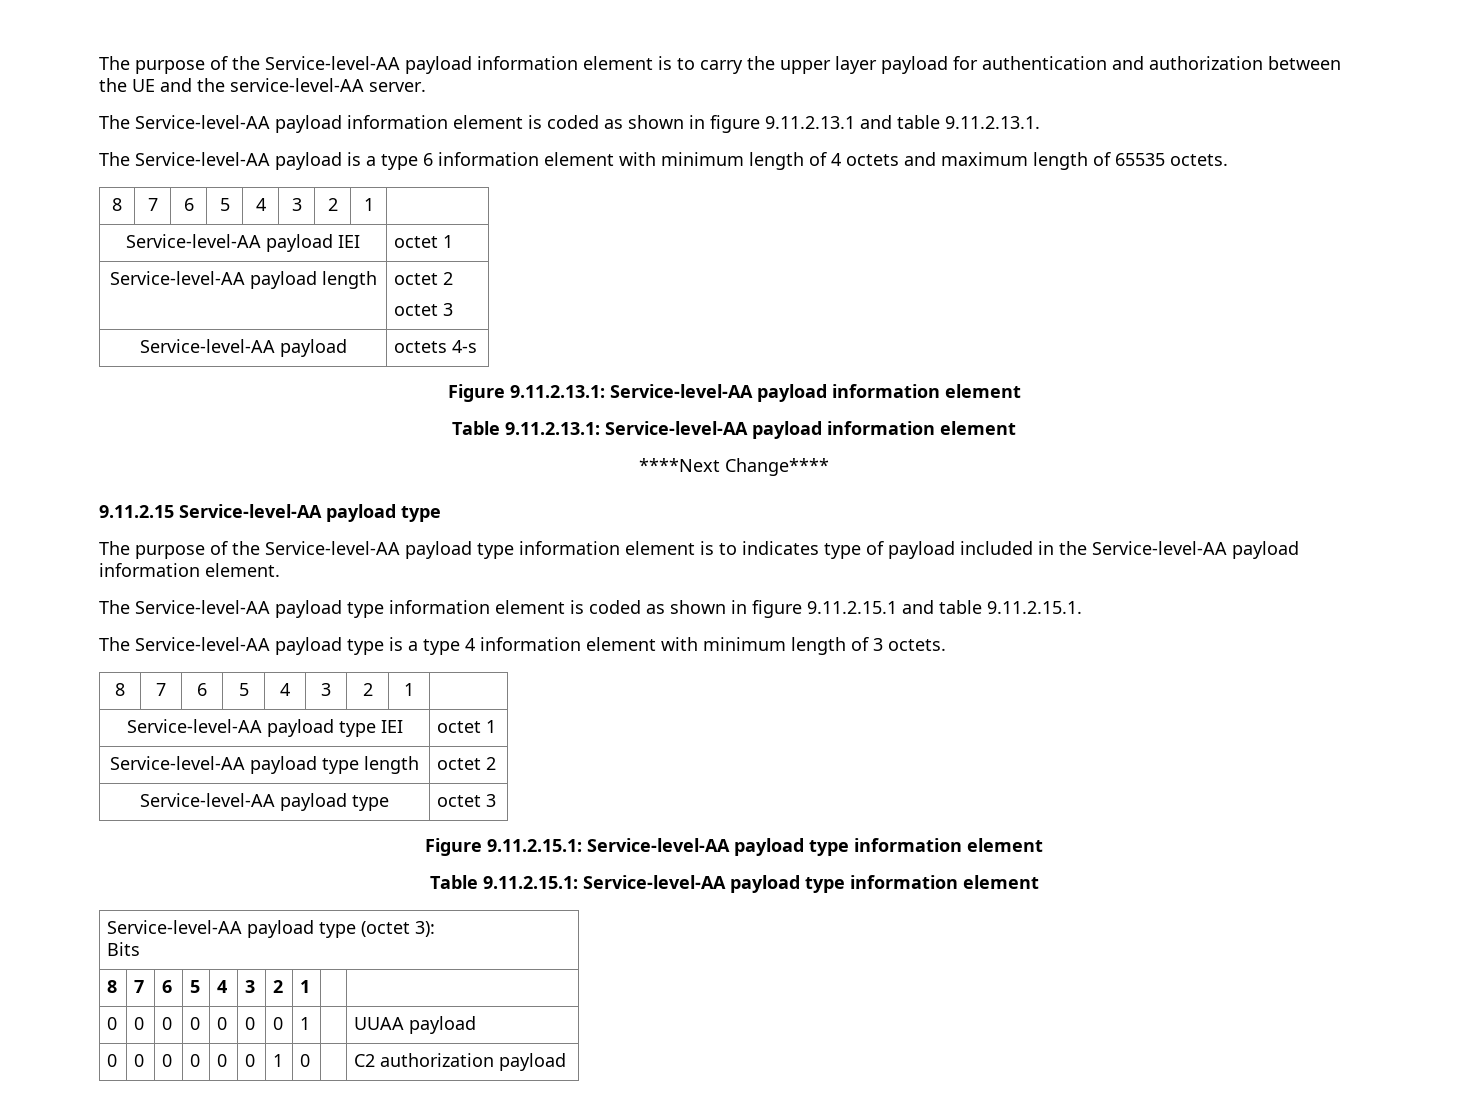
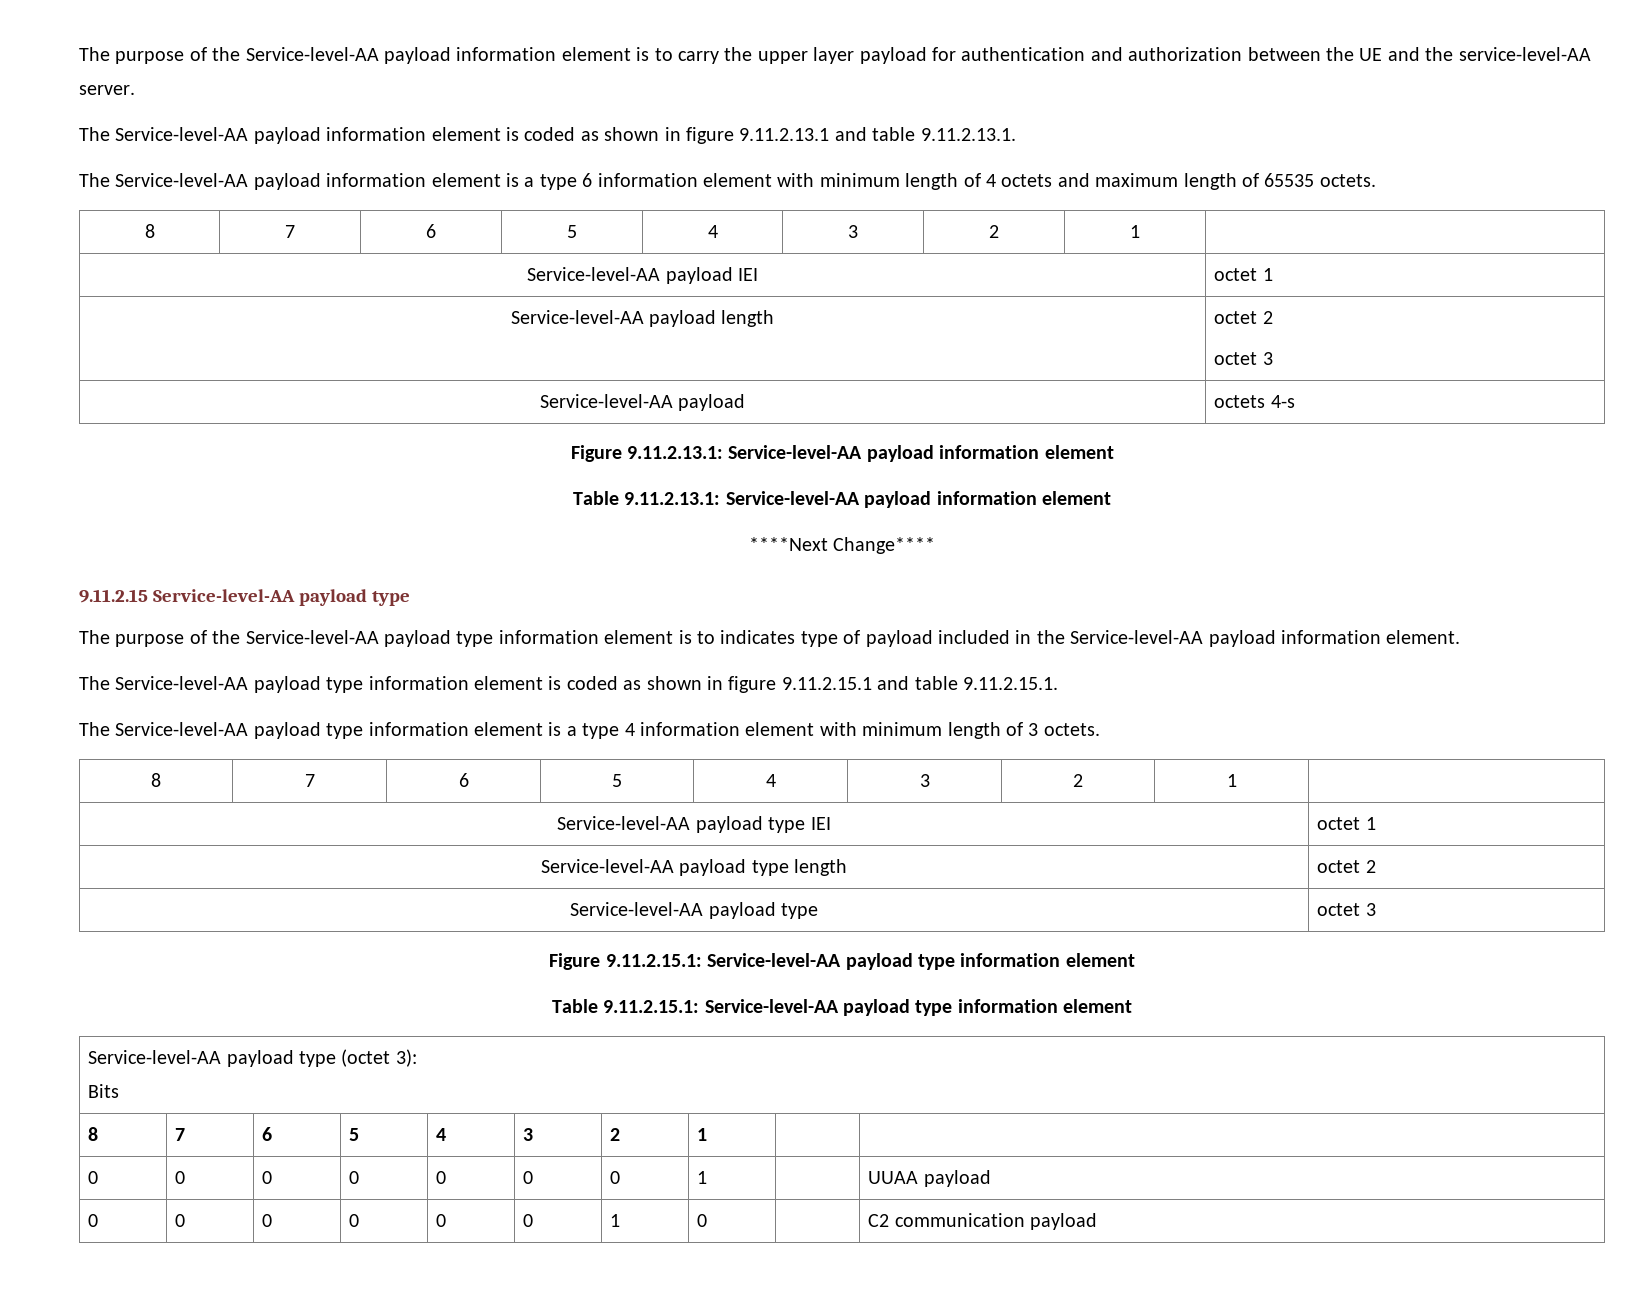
(342, 161) none -> [326,173,501,187] information element
(384, 647) none -> [368,722,543,736] information element
[380,1053,495,1067] authorization -> [894,1213,1025,1227] communication

